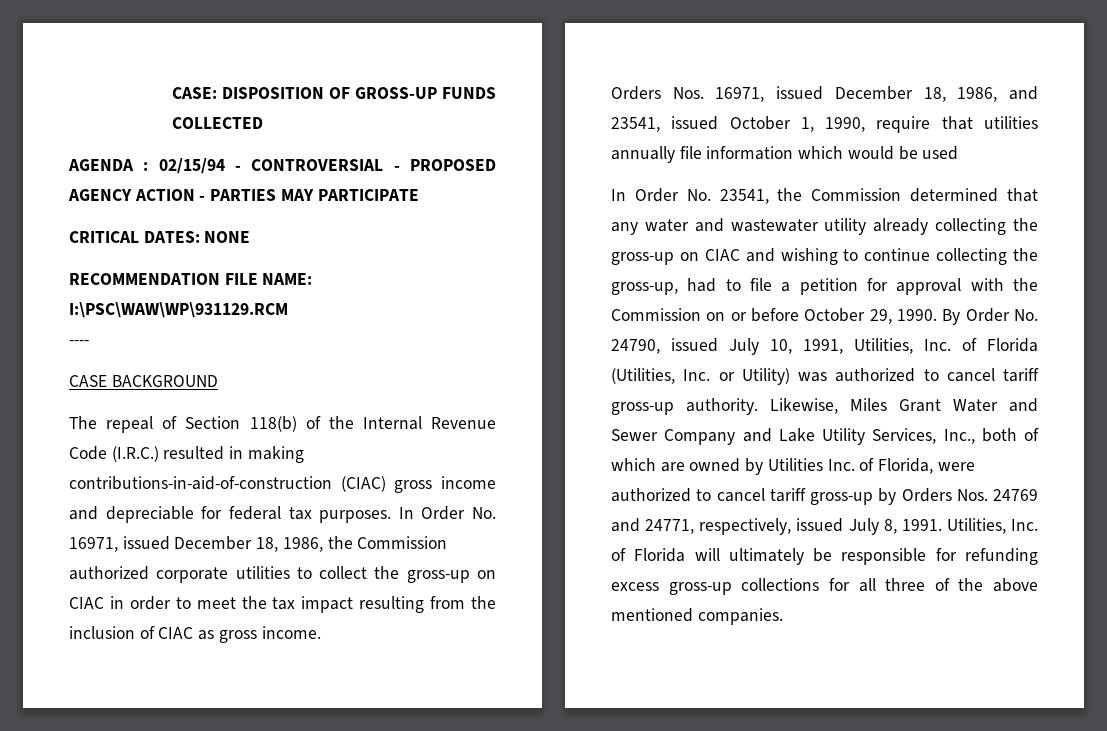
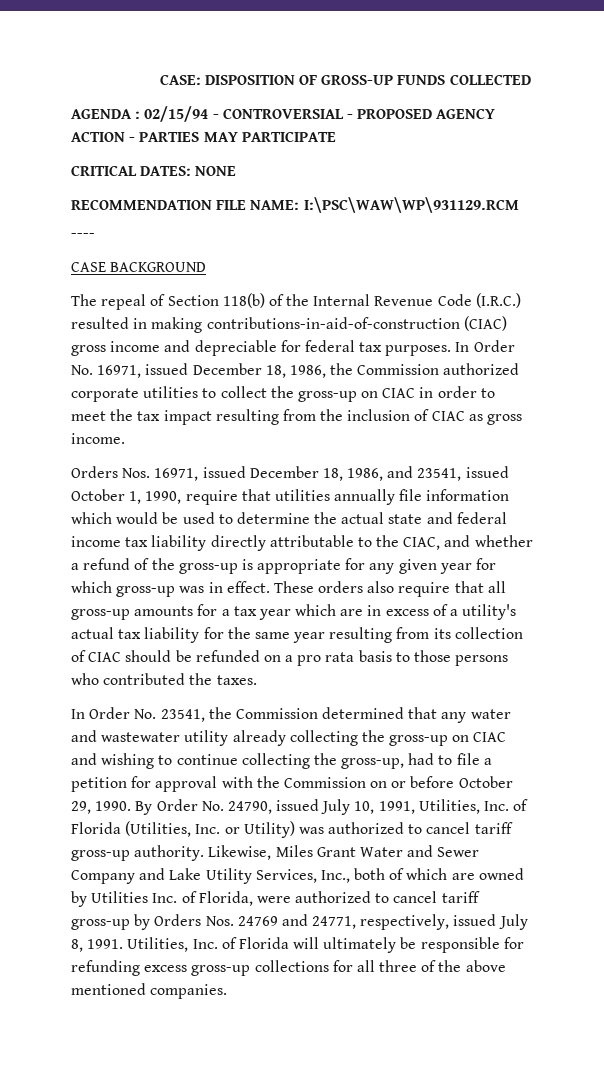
(959, 153) none -> [218,512,507,524] [71,535,533,551] [71,558,497,574] [71,581,506,597] [71,604,517,620] [71,627,523,643] [71,650,509,666] [71,673,257,685] to determine the actual state and federal income tax liability directly attributable to the CIAC, and whether a refund of the gross-up is appropriate for any given year for which gross-up was in effect. These orders also require that all gross-up amounts for a tax year which are in excess of a utility's actual tax liability for the same year resulting from its collection of CIAC should be refunded on a pro rata basis to those persons who contributed the taxes.

